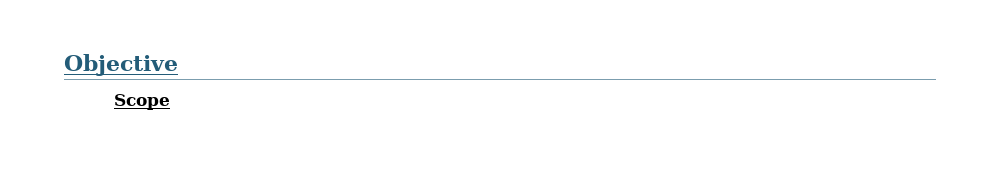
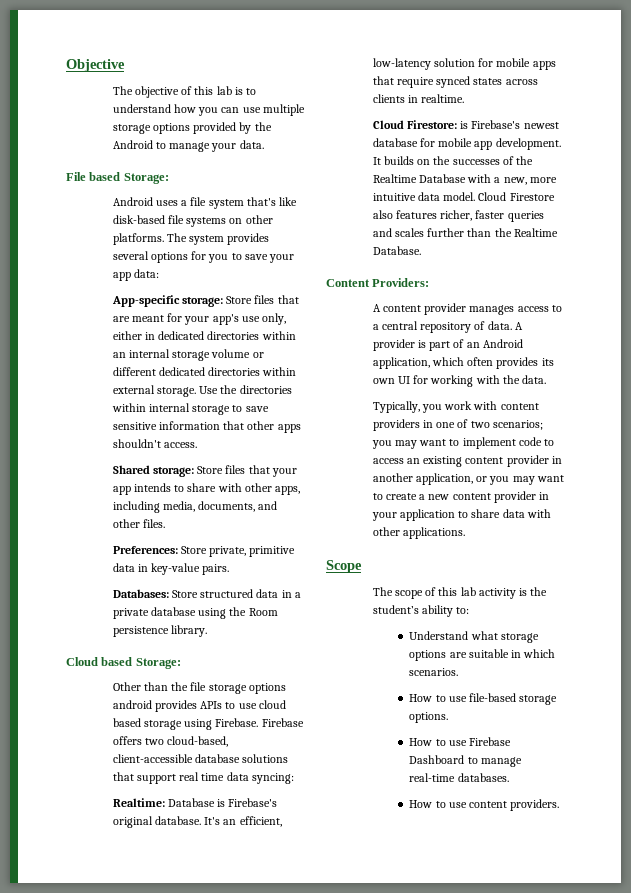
[114,94,171,110] Scope -> [112,86,257,98] [112,104,305,116] [112,122,272,134] [112,140,264,152] [66,172,169,184] [112,197,298,209] [112,215,273,227] [112,233,270,245] [112,251,295,263] [112,269,159,281] [111,295,299,307] [112,313,287,325] [112,331,296,340] [112,349,264,361] [112,367,297,376] [112,385,292,397] [111,403,269,415] [112,421,301,433] [112,439,197,448] [112,465,297,477] [112,483,301,495] [112,501,278,513] [112,519,165,528] [112,546,296,557] [112,563,230,575] [112,589,301,598] [112,607,278,619] [112,625,207,637] [66,657,181,669] [112,682,286,694] [112,700,286,712] [112,718,304,730] [112,736,229,747] [112,754,289,763] [112,772,294,784] [112,798,278,807] [112,816,282,828] [372,58,556,70] [372,76,538,88] [372,94,465,103] [372,120,559,129] [372,138,561,150] [372,156,534,165] [372,174,557,185] [372,192,555,201] [372,210,544,222] [372,228,558,237] [372,246,421,255] [326,278,430,287] [372,303,562,315] [372,321,523,333] [372,339,523,351] [372,357,554,369] [372,375,547,387] [372,401,539,413] [372,419,543,431] [371,437,555,449] [372,455,562,467] [372,473,564,485] [372,491,550,503] [371,509,551,521] [372,527,465,539] [326,560,362,573] [372,587,548,599] [372,605,470,617] [409,631,539,643] [409,649,556,661] [409,668,459,676] [409,693,558,705] [409,712,449,723] [409,737,511,746] [409,755,522,767] [409,773,509,782] [409,799,560,811] The objective of this lab is to understand how you can use multiple storage options provided by the Android to manage your data. // File based Storage: // Android uses a file system that's like disk-based file systems on other platforms. The system provides several options for you to save your app data: // App-specific storage: Store files that are meant for your app's use only, either in dedicated directories within an internal storage volume or different dedicated directories within external storage. Use the directories within internal storage to save sensitive information that other apps shouldn't access. // Shared storage: Store files that your app intends to share with other apps, including media, documents, and other files. // Preferences: Store private, primitive data in key-value pairs. // Databases: Store structured data in a private database using the Room persistence library. // Cloud based Storage: // Other than the file storage options android provides APIs to use cloud based storage using Firebase. Firebase offers two cloud-based, client-accessible database solutions that support real time data syncing: // Realtime: Database is Firebase's original database. It's an efficient, low-latency solution for mobile apps that require synced states across clients in realtime. // Cloud Firestore: is Firebase's newest database for mobile app development. It builds on the successes of the Realtime Database with a new, more intuitive data model. Cloud Firestore also features richer, faster queries and scales further than the Realtime Database. // Content Providers: // A content provider manages access to a central repository of data. A provider is part of an Android application, which often provides its own UI for working with the data. // Typically, you work with content providers in one of two scenarios; you may want to implement code to access an existing content provider in another application, or you may want to create a new content provider in your application to share data with other applications. // Scope // The scope of this lab activity is the student’s ability to: // Understand what storage options are suitable in which scenarios. // How to use file-based storage options. // How to use Firebase Dashboard to manage real-time databases. // How to use content providers.

